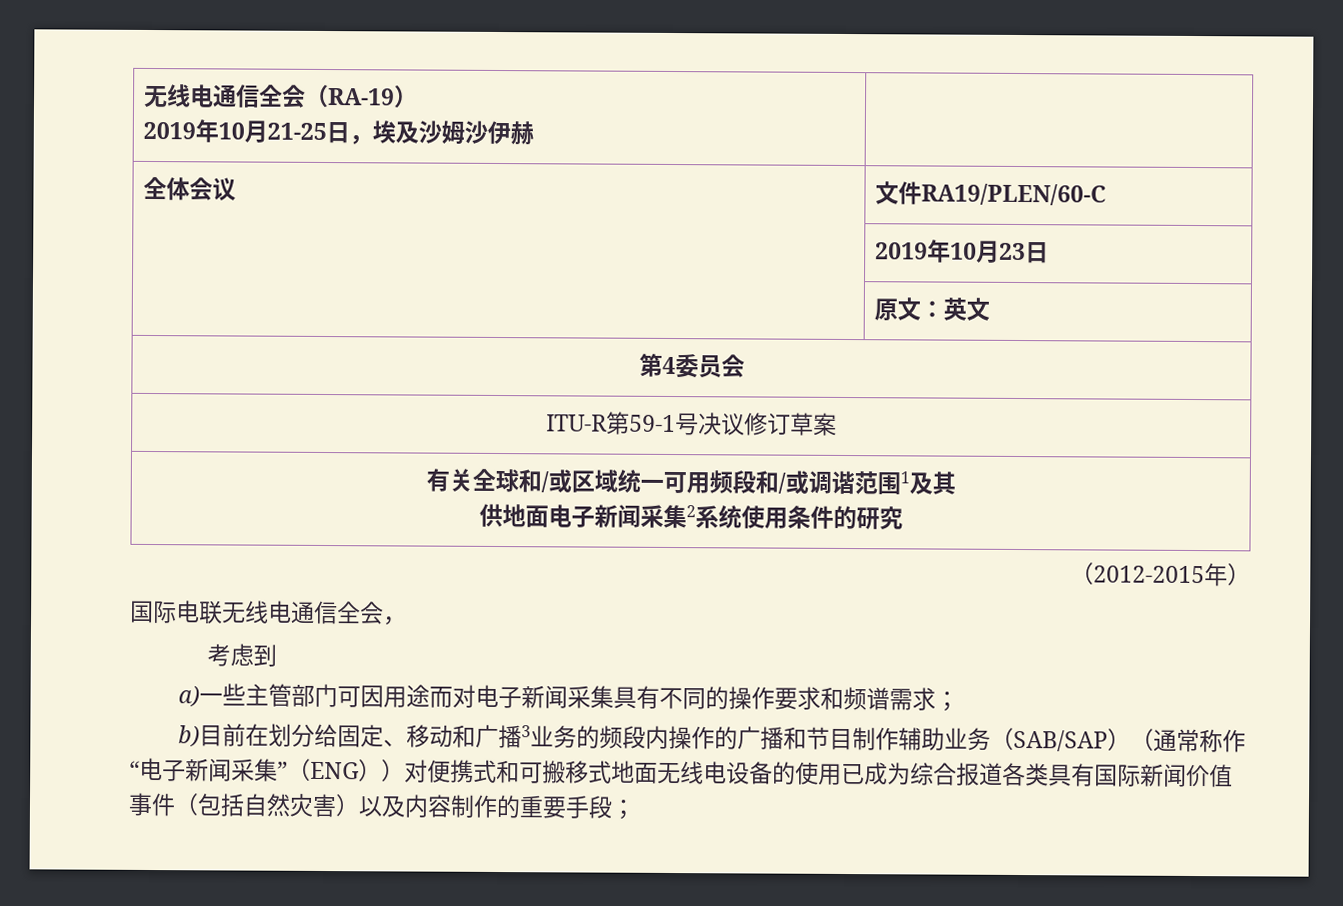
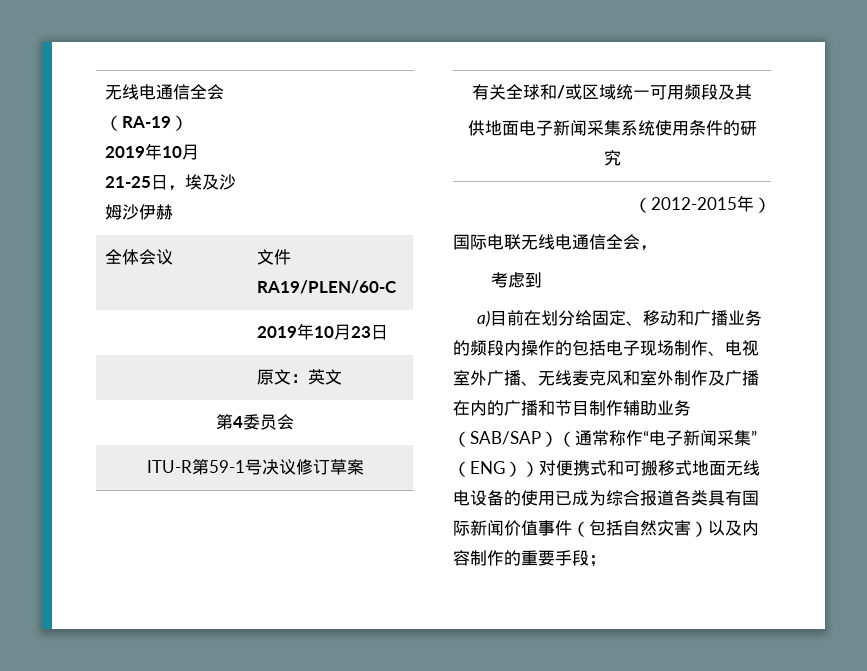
[754,470,910,495] 和/或调谐范围1 -> (718, 92) none
[685,505,696,518] 2 -> (621, 128) none
[198,683,959,712] [177,725,200,748] 一些主管部门可因用途而对电子新闻采集具有不同的操作要求和频谱需求； // b) -> (490, 318) none
[520,725,531,738] 3 -> (728, 318) none
(738, 738) none -> [572,340,759,356] [453,370,759,386] [453,400,504,416] 包括电子现场制作、电视室外广播、无线麦克风和室外制作及广播在内的

